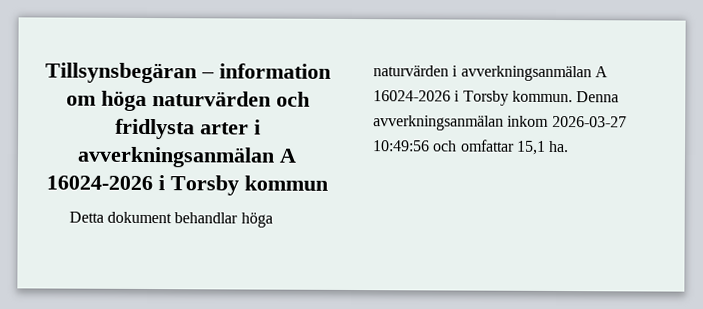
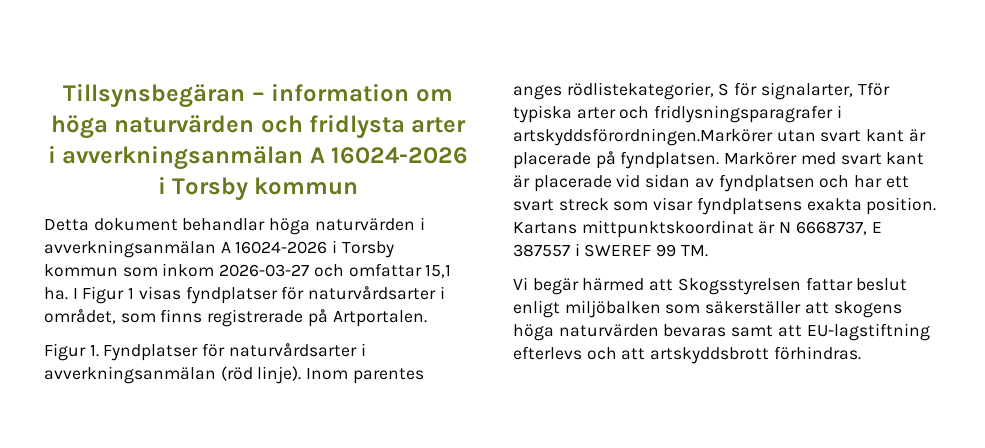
[511,90,620,103] [373,115,504,131] kommun. Denna avverkningsanmälan -> [44,264,158,277] kommun som
[373,140,430,152] 10:49:56 -> (310, 270) none
(570, 146) none -> [72,286,445,304] [44,309,427,327] [44,343,366,361] [44,366,424,384] [513,82,890,100] [513,105,842,123] [513,128,926,146] [513,151,925,169] [513,174,909,192] [513,197,937,215] [513,220,882,238] [513,243,708,257] [513,277,908,295] [513,300,902,318] [513,323,930,341] [513,346,861,364] I Figur 1 visas fyndplatser för naturvårdsarter i området, som finns registrerade på Artportalen. // Figur 1. Fyndplatser för naturvårdsarter i avverkningsanmälan (röd linje). Inom parentes anges rödlistekategorier, S för signalarter, Tför typiska arter och fridlysningsparagrafer i artskyddsförordningen.Markörer utan svart kant är placerade på fyndplatsen. Markörer med svart kant är placerade vid sidan av fyndplatsen och har ett svart streck som visar fyndplatsens exakta position. Kartans mittpunktskoordinat är N 6668737, E 387557 i SWEREF 99 TM. // Vi begär härmed att Skogsstyrelsen fattar beslut enligt miljöbalken som säkerställer att skogens höga naturvärden bevaras samt att EU-lagstiftning efterlevs och att artskyddsbrott förhindras.

